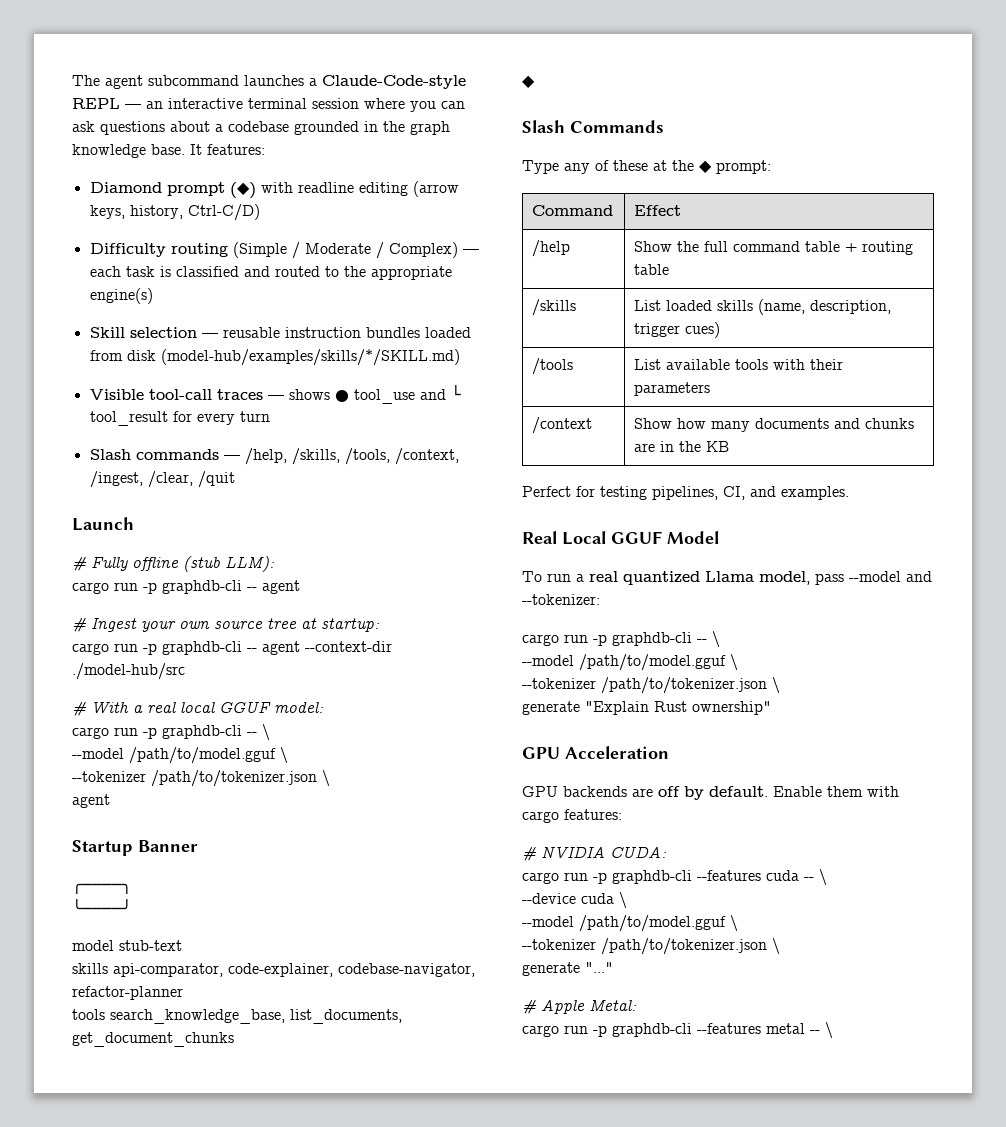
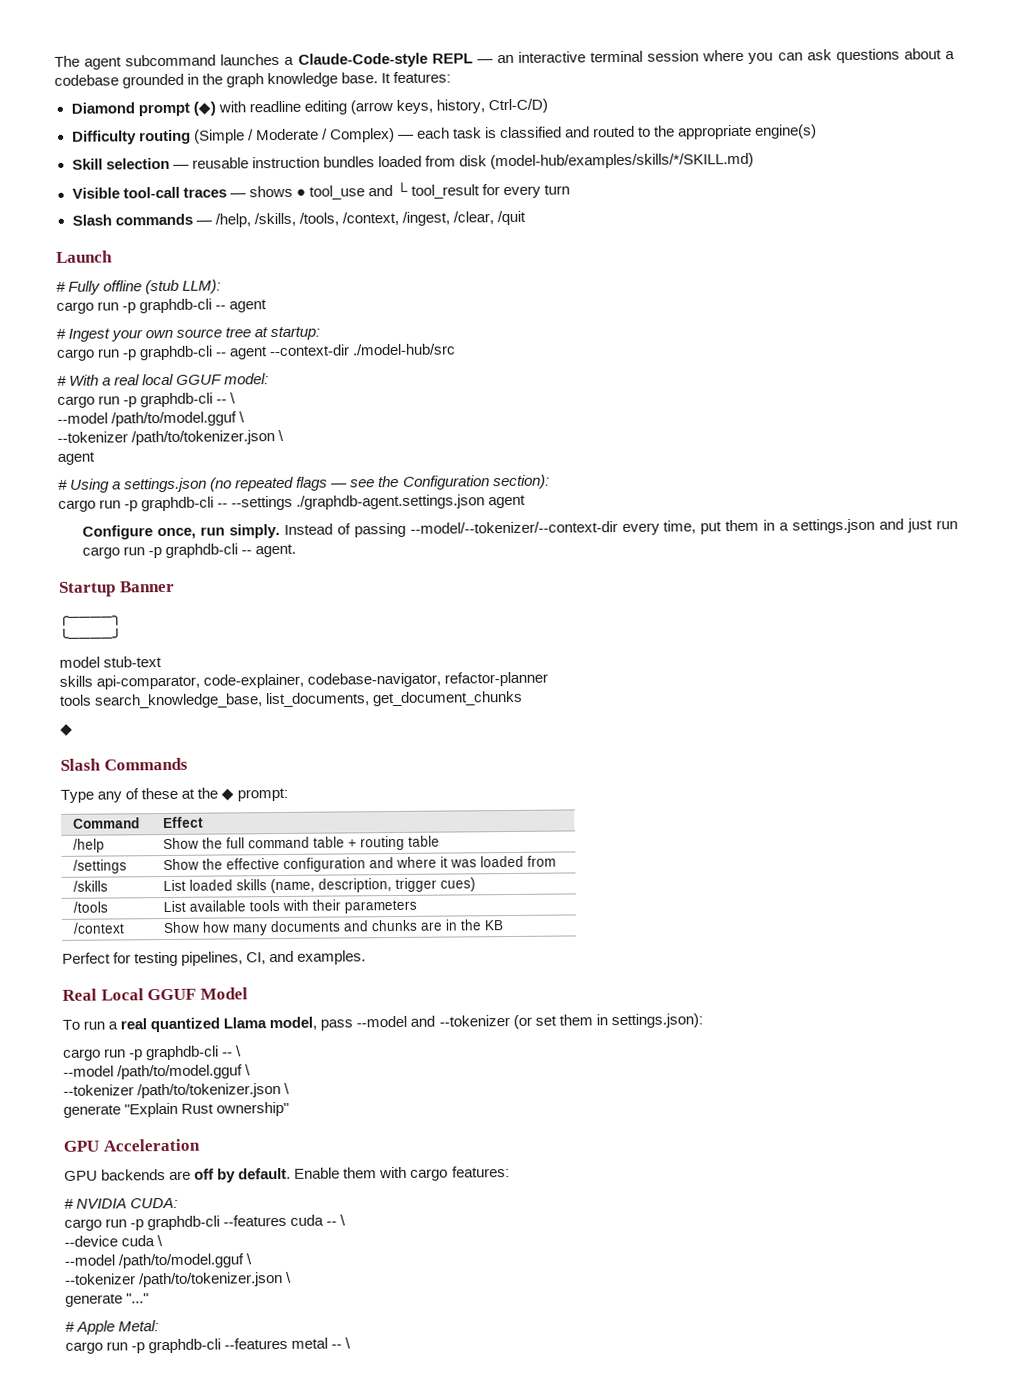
(110, 801) none -> [58,474,550,493] [58,494,527,512] [81,518,958,540] [81,543,297,559] // # Using a settings.json (no repeated flags — see the Configuration section): // cargo run -p graphdb-cli -- --settings ./graphdb-agent.settings.json agent // Configure once, run simply. Instead of passing --model/--tokenizer/--context-dir every time, put them in a settings.json and just run cargo run -p graphdb-cli -- agent.
(670, 269) none -> [72,859,127,874] [162,855,556,872] // /settings | Show the effective configuration and where it was loaded from
[522,594,600,605] --tokenizer: -> [438,1013,703,1029] --tokenizer (or set them in settings.json):

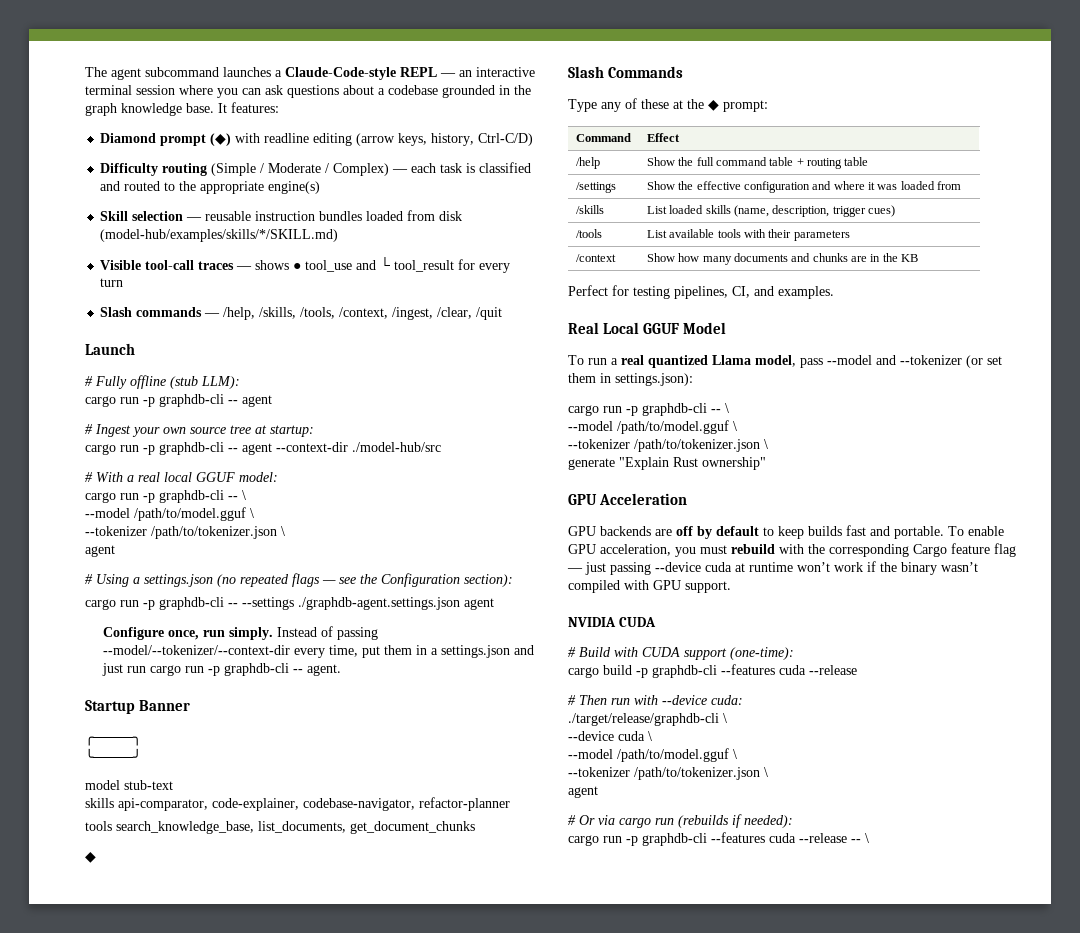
[238,1166,510,1181] [64,1197,179,1209] [64,1214,338,1231] default. Enable them with cargo features: // # NVIDIA CUDA: // cargo run -p graphdb-cli --features cuda -- -> [716,525,1004,539] [568,543,1016,557] [567,561,978,575] [568,580,731,593] [568,617,656,627] [568,647,794,660] [568,664,857,678] [568,695,743,705] [568,713,719,726] default to keep builds fast and portable. To enable GPU acceleration, you must rebuild with the corresponding Cargo feature flag — just passing --device cuda at runtime won’t work if the binary wasn’t compiled with GPU support. // NVIDIA CUDA // # Build with CUDA support (one-time): // cargo build -p graphdb-cli --features cuda --release // # Then run with --device cuda: // ./target/release/graphdb-cli
[65,1293,150,1307] [65,1320,160,1335] [65,1337,329,1354] generate "..." // # Apple Metal: // cargo run -p graphdb-cli --features metal -> [568,786,598,798] [568,814,793,828] [568,832,847,846] agent // # Or via cargo run (rebuilds if needed): // cargo run -p graphdb-cli --features cuda --release

